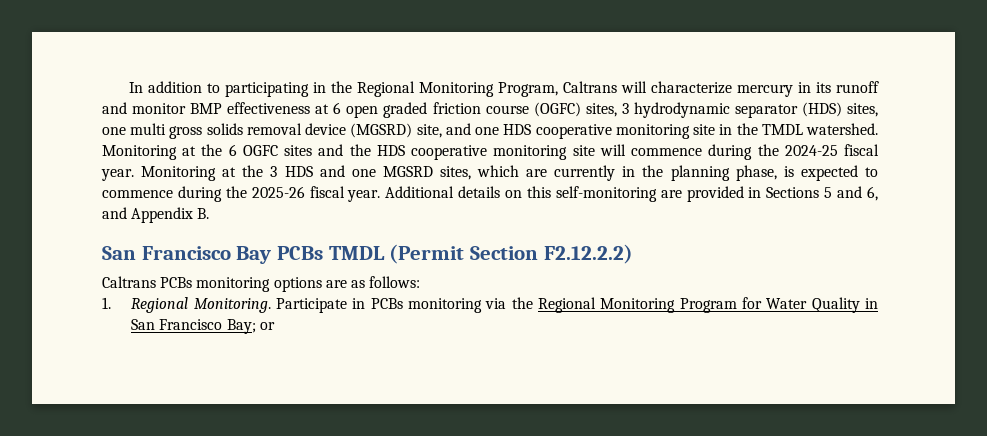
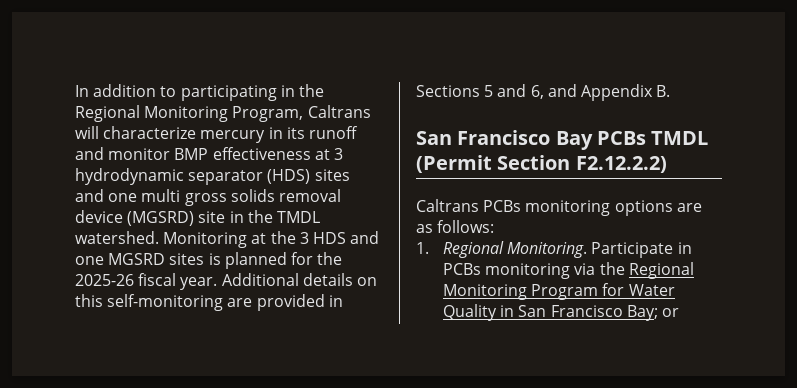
[333,102,617,118] 6 open graded friction course (OGFC) sites, -> (330, 154) none
[847,103,878,117] sites, -> [314,169,350,181] [75,189,104,202] sites and
[416,123,690,139] site, and one HDS cooperative monitoring -> (195, 218) none
[228,144,880,160] [101,165,264,181] 6 OGFC sites and the HDS cooperative monitoring site will commence during the 2024-25 fiscal year. Monitoring at the -> (296, 237) none
[439,165,878,181] [102,186,222,202] sites, which are currently in the planning phase, is expected to commence during -> [169,252,313,269] sites is planned for

